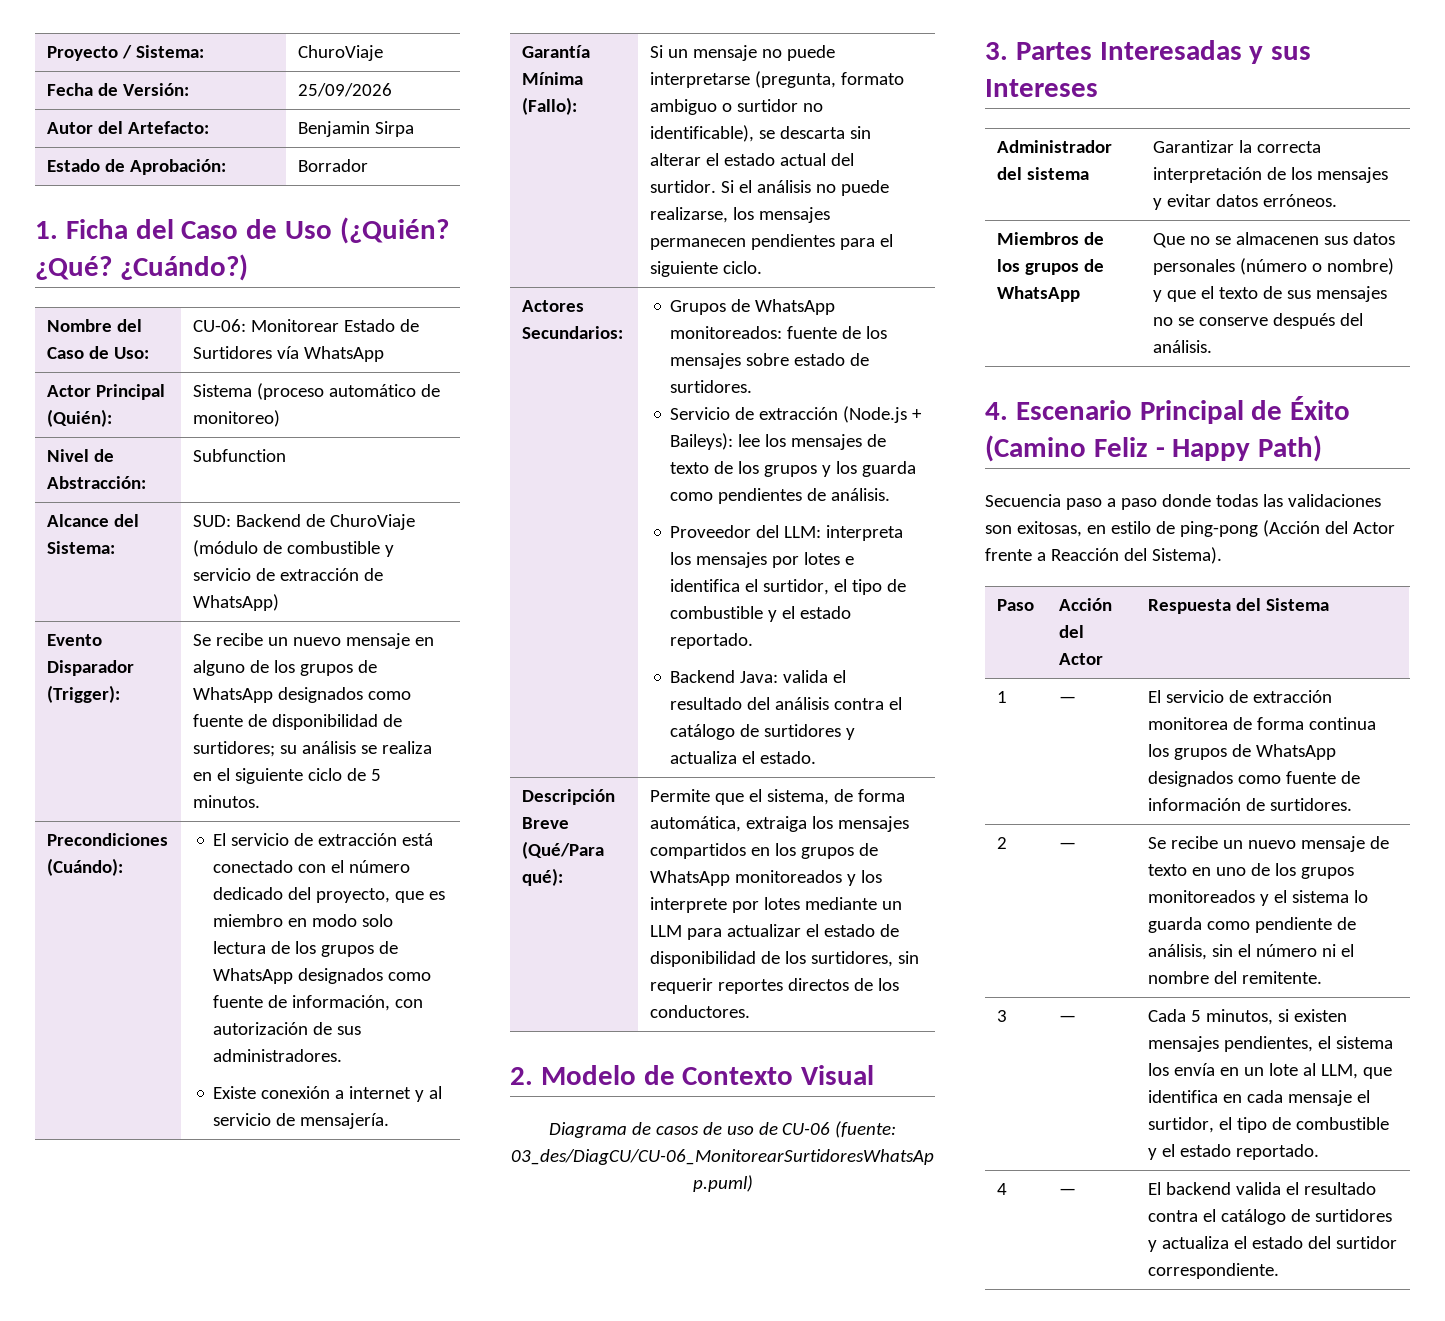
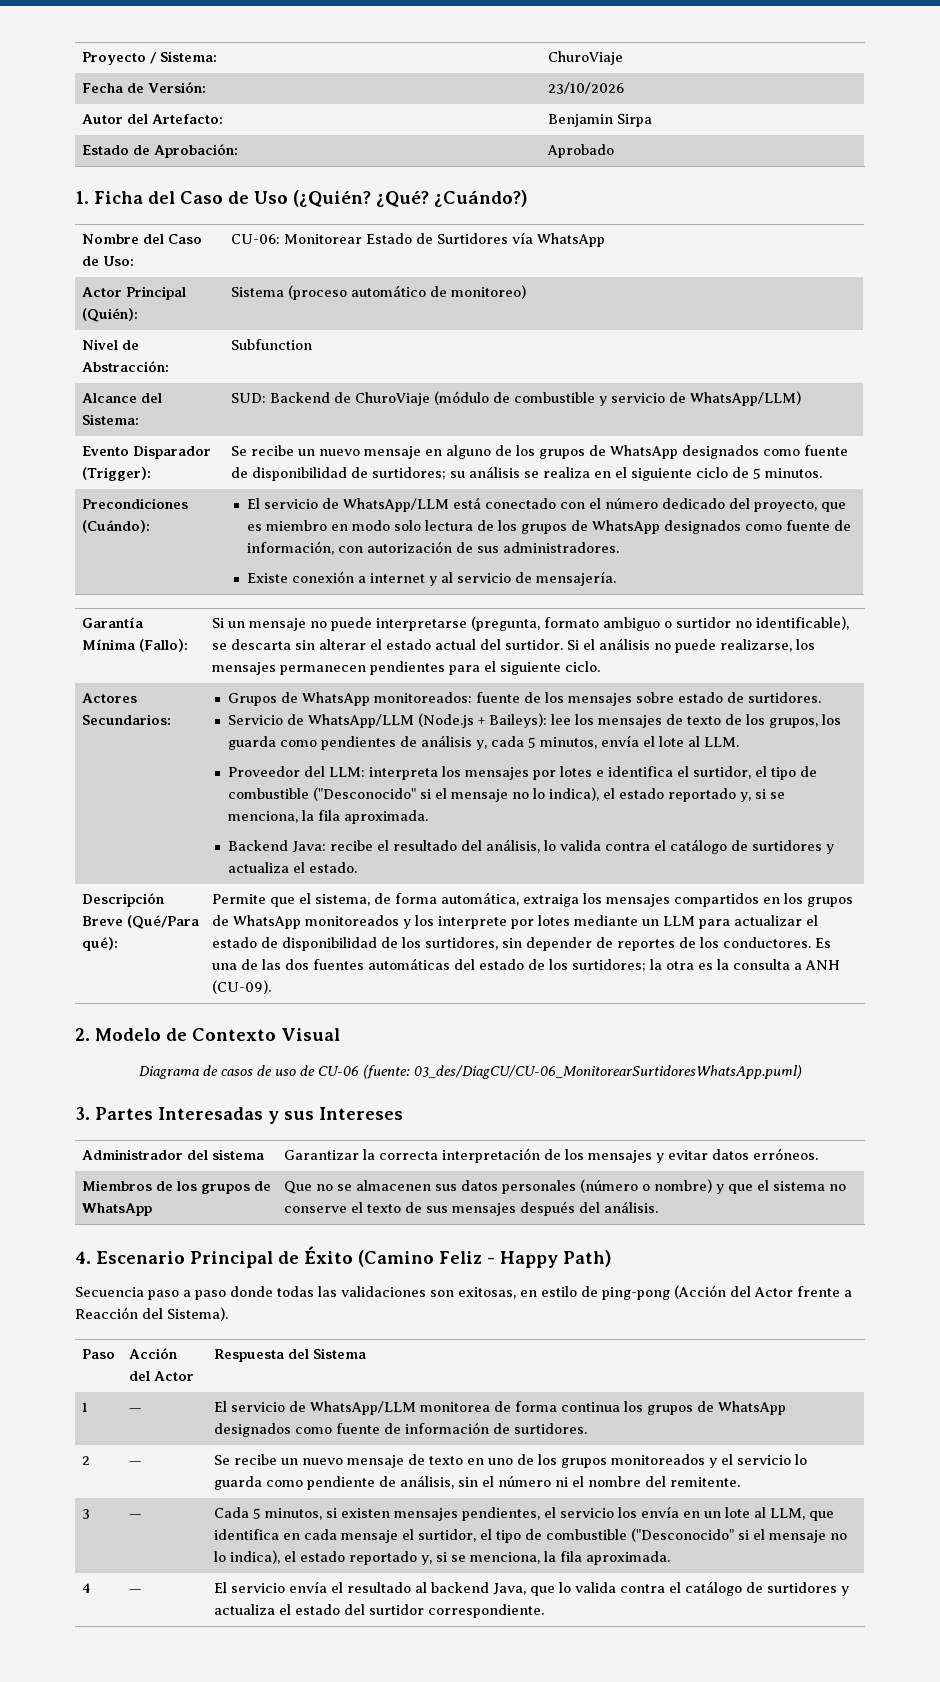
[298,83,393,97] 25/09/2026 -> [547,82,624,94] 23/10/2026
[298,159,369,172] Borrador -> [546,144,614,158] Aprobado
[280,568,384,581] [193,594,280,611] extracción de WhatsApp) -> [689,391,801,406] WhatsApp/LLM)
[318,833,398,846] extracción -> [342,498,449,512] WhatsApp/LLM
[759,407,839,420] extracción -> [307,714,414,728] WhatsApp/LLM
[764,465,832,477] grupos y -> [768,718,818,728] grupos,
[831,488,891,501] análisis. -> [420,735,739,750] análisis y, cada 5 minutos, envía el lote al LLM.
[768,606,852,622] [670,633,754,649] y el estado reportado. -> [312,787,785,802] [227,810,428,824] ("Desconocido" si el mensaje no lo indica), el estado reportado y, si se menciona, la fila aproximada.
[783,670,829,683] valida -> [329,840,373,851] recibe
[775,697,830,710] análisis -> [485,839,601,853] análisis, lo valida
[650,978,850,994] requerir reportes directos -> [525,937,675,951] depender de reportes
(751, 1011) none -> [814,938,831,948] [211,958,840,972] [211,980,271,994] Es una de las dos fuentes automáticas del estado de los surtidores; la otra es la consulta a ANH (CU-09).
(1215, 292) none -> [772,1181,846,1191] [283,1202,363,1213] sistema no conserve el
[1153,317,1269,326] no se conserve -> (516, 1209) none
[1253,690,1333,703] extracción -> [309,1401,416,1415] WhatsApp/LLM
[1292,890,1350,903] sistema -> [736,1455,791,1465] servicio
[1336,1036,1394,1049] sistema -> [559,1508,614,1518] servicio
[1148,1144,1320,1160] [997,1183,1008,1195] [1059,1188,1077,1195] [1148,1182,1377,1195] y el estado reportado. // 4 | — | El backend valida el resultado -> [630,1528,847,1543] [213,1550,670,1565] [81,1583,91,1593] [128,1589,141,1593] [213,1581,616,1596] ("Desconocido" si el mensaje no lo indica), el estado reportado y, si se menciona, la fila aproximada. // 4 | — | El servicio envía el resultado al backend Java, que lo valida

